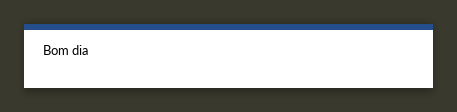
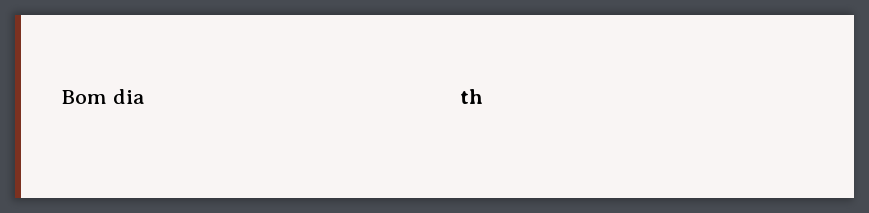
(89, 50) none -> [460,89,483,104] // th

